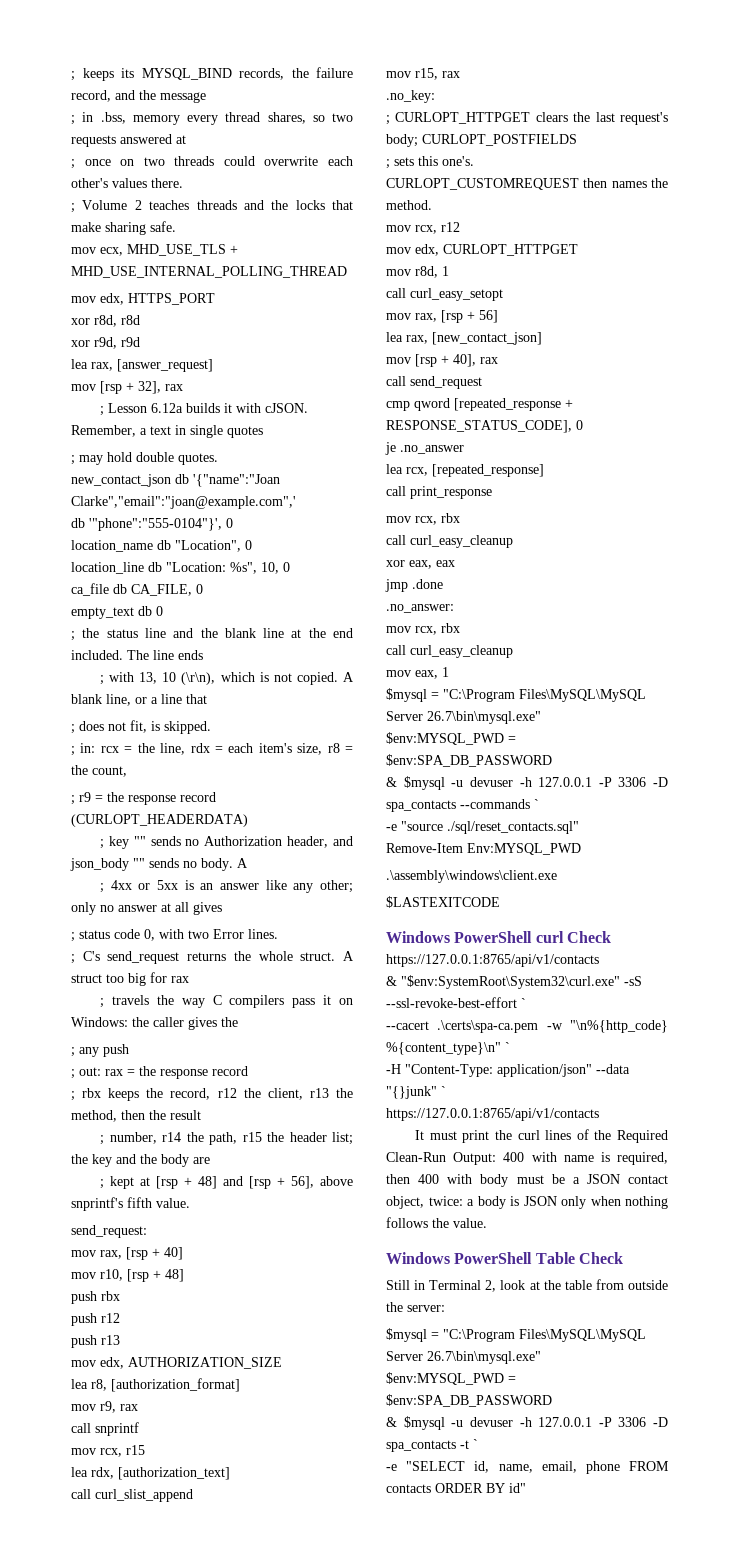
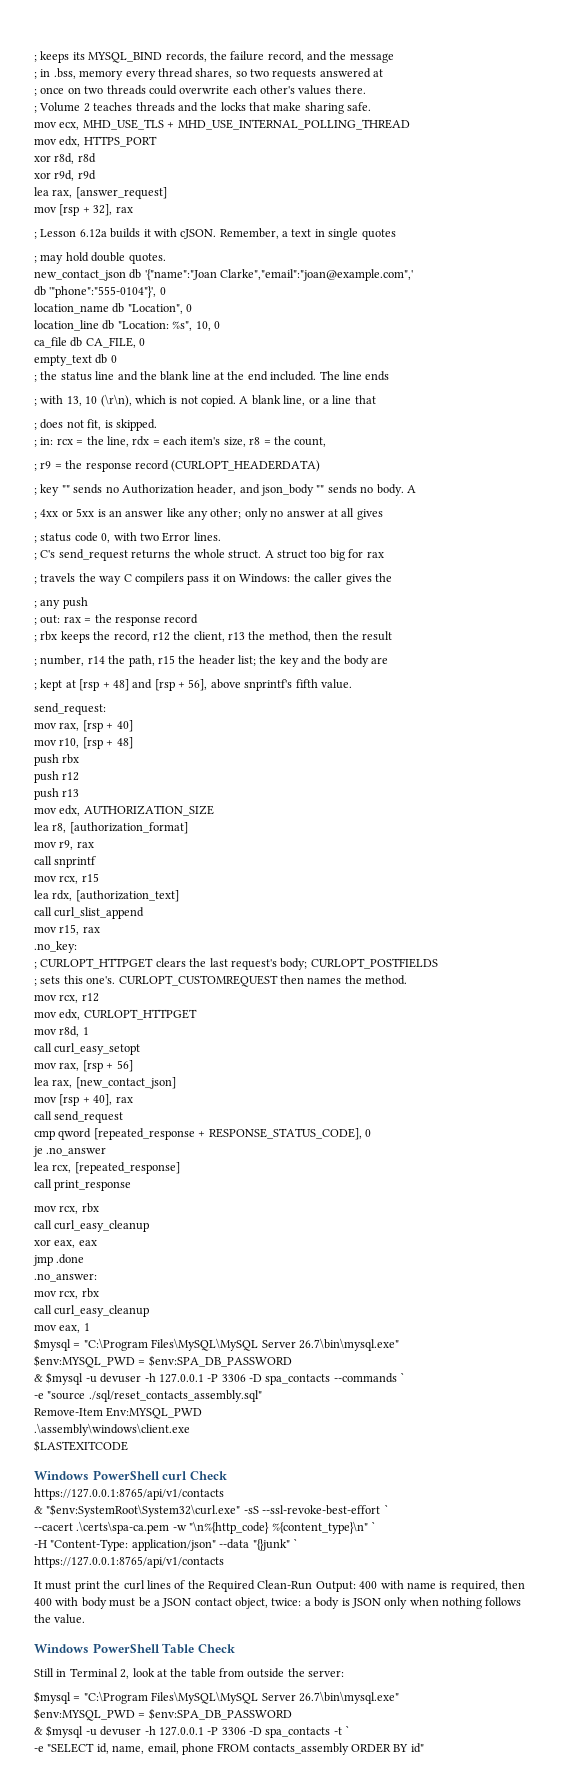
[447,821,579,834] ./sql/reset_contacts.sql" -> [88,1390,262,1402] ./sql/reset_contacts_assembly.sql"
[386,1484,431,1493] contacts -> [252,1743,349,1755] contacts_assembly

